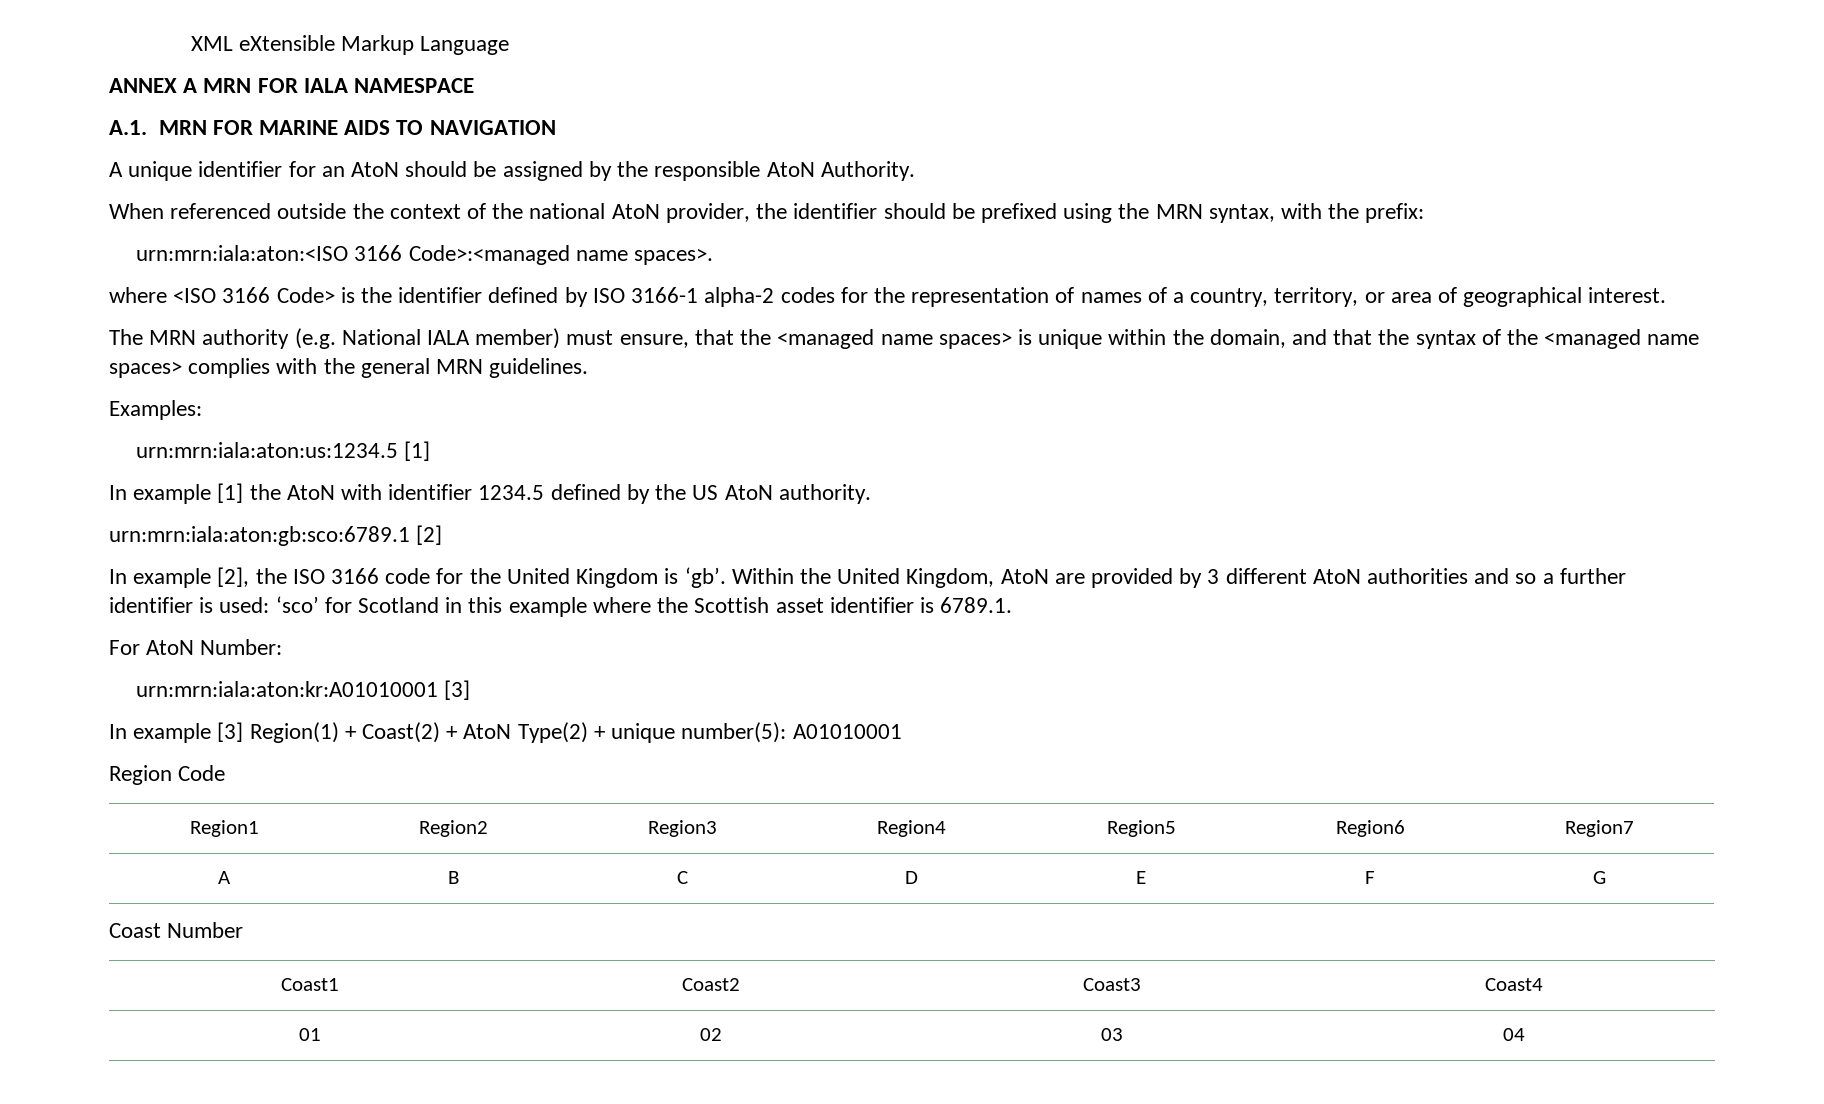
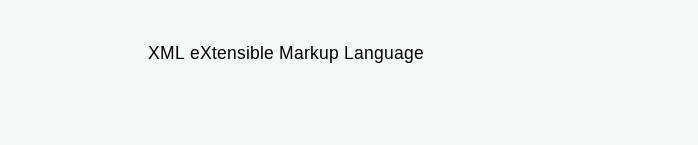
[109,78,475,93] [109,120,556,135] [109,161,915,181] [109,203,1425,223] [136,245,714,265] [109,287,1667,307] [109,328,1700,349] [109,358,589,378] [109,400,202,420] [136,441,431,461] [109,483,871,504] [109,525,443,546] [109,567,1626,588] [109,596,1013,617] [109,639,283,655] [136,680,471,700] [109,722,902,743] [109,765,226,785] [189,820,259,837] [418,820,488,837] [647,820,717,837] [877,820,946,837] [1106,820,1176,837] [1335,820,1405,837] [1564,820,1634,837] [218,871,231,884] [447,871,459,884] [676,871,688,884] [905,871,918,884] [1136,871,1146,884] [1365,871,1375,884] [1592,871,1606,884] [109,922,244,938] [281,978,339,991] [682,978,740,991] [1083,978,1141,991] [1484,978,1543,991] [299,1028,321,1041] [700,1028,722,1041] [1101,1028,1123,1041] [1502,1028,1525,1041] // ANNEX A MRN FOR IALA NAMESPACE // A.1. MRN FOR MARINE AIDS TO NAVIGATION // A unique identifier for an AtoN should be assigned by the responsible AtoN Authority. // When referenced outside the context of the national AtoN provider, the identifier should be prefixed using the MRN syntax, with the prefix: // urn:mrn:iala:aton:<ISO 3166 Code>:<managed name spaces>. // where <ISO 3166 Code> is the identifier defined by ISO 3166-1 alpha-2 codes for the representation of names of a country, territory, or area of geographical interest. // The MRN authority (e.g. National IALA member) must ensure, that the <managed name spaces> is unique within the domain, and that the syntax of the <managed name spaces> complies with the general MRN guidelines. // Examples: // urn:mrn:iala:aton:us:1234.5 [1] // In example [1] the AtoN with identifier 1234.5 defined by the US AtoN authority. // urn:mrn:iala:aton:gb:sco:6789.1 [2] // In example [2], the ISO 3166 code for the United Kingdom is ‘gb’. Within the United Kingdom, AtoN are provided by 3 different AtoN authorities and so a further identifier is used: ‘sco’ for Scotland in this example where the Scottish asset identifier is 6789.1. // For AtoN Number: // urn:mrn:iala:aton:kr:A01010001 [3] // In example [3] Region(1) + Coast(2) + AtoN Type(2) + unique number(5): A01010001 // Region Code // Region1 | Region2 | Region3 | Region4 | Region5 | Region6 | Region7 // A | B | C | D | E | F | G // Coast Number // Coast1 | Coast2 | Coast3 | Coast4 // 01 | 02 | 03 | 04 -> (424, 54) none

